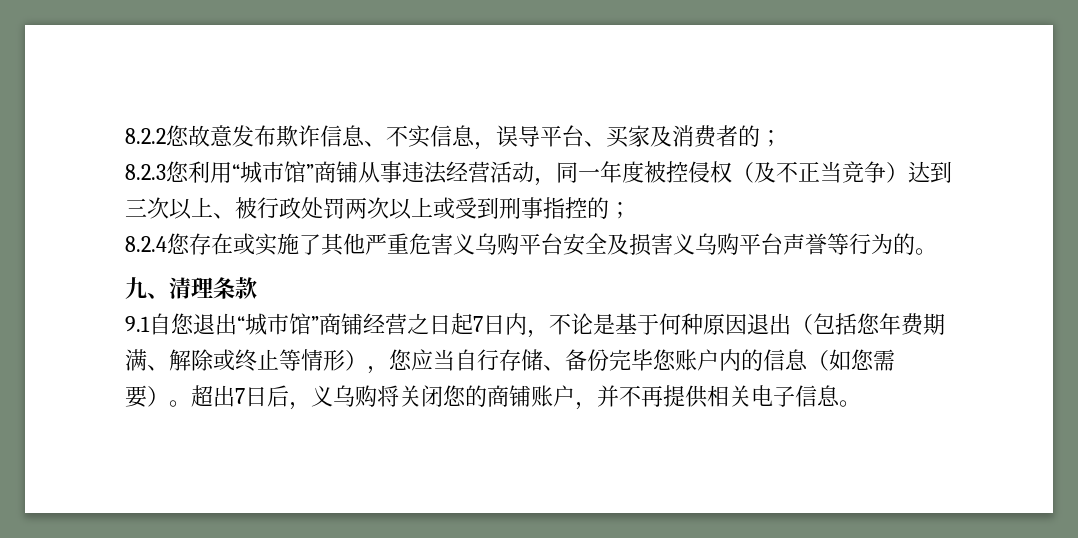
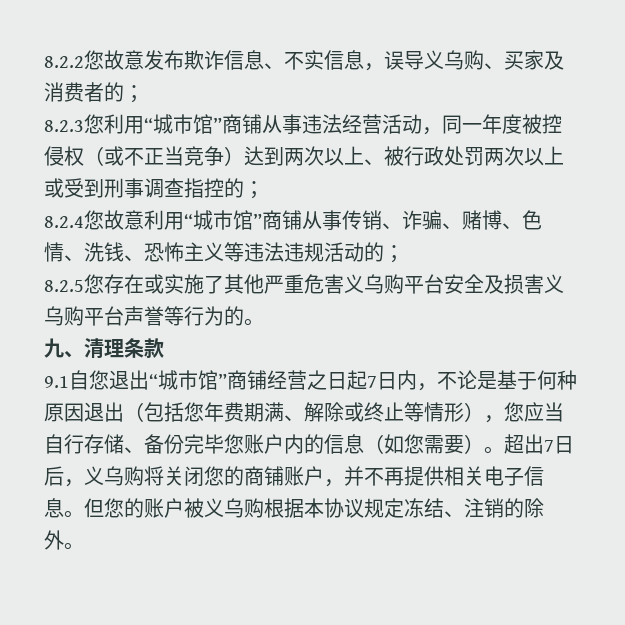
[540,125,584,147] 平台 -> [424,50,484,70] 义乌购
[754,162,776,183] 及 -> [104,146,124,166] 或
[125,198,147,217] 三 -> [284,148,304,166] 两
(543, 208) none -> [144,178,184,198] 调查
(190, 243) none -> [104,210,542,230] [44,242,404,263] [44,274,104,294] 故意利用“城市馆”商铺从事传销、诈骗、赌博、色情、洗钱、恐怖主义等违法违规活动的； // 8.2.5您
(861, 403) none -> [84,498,544,518] [44,530,84,550] 但您的账户被义乌购根据本协议规定冻结、注销的除外。

